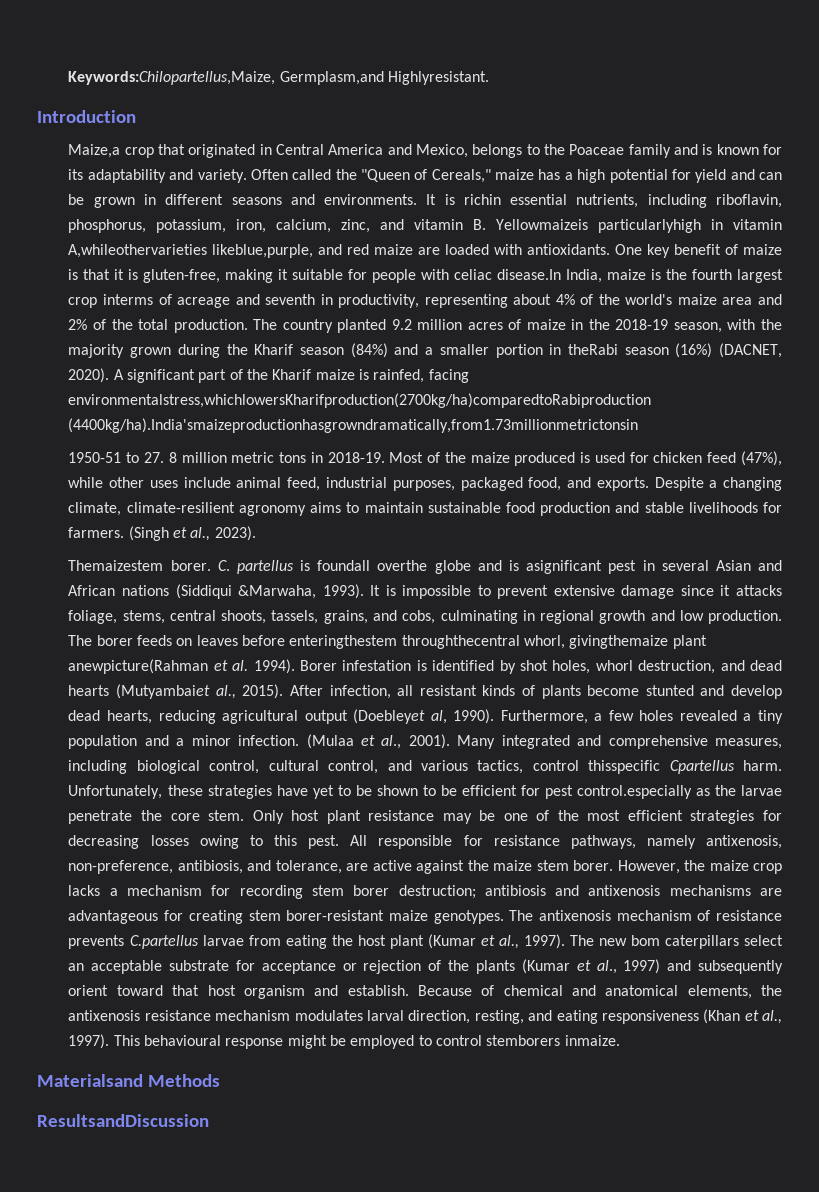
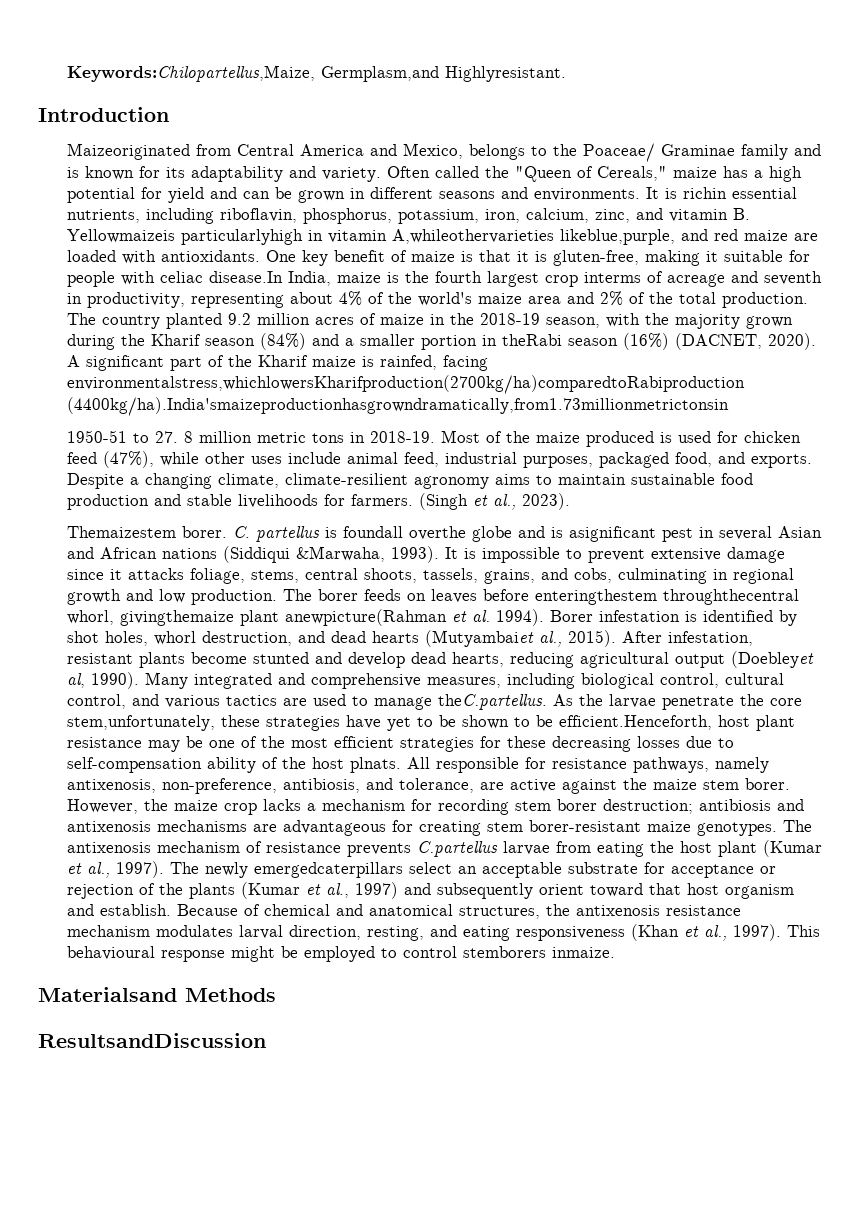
[68,144,272,158] Maize,a crop that originated in -> [67,143,232,160] Maizeoriginated from
[569,144,625,155] Poaceae -> [583,143,736,162] Poaceae/ Graminae
[329,685,535,699] infection, all resistant kinds of -> [668,631,754,646] [67,653,134,664] infestation, resistant
[500,710,783,724] [68,734,450,749] Furthermore, a few holes revealed a tiny population and a minor infection. (Mulaa et al., 2001). -> (140, 680) none
[477,760,782,774] [68,785,163,799] tactics, control thisspecific Cpartellus harm. Unfortunately, -> [226,694,803,710] [67,715,216,731] tactics are used to manage theC.partellus. As the larvae penetrate the core stem,unfortunately,
[461,785,782,799] [68,810,284,824] efficient for pest control.especially as the larvae penetrate the core stem. Only -> [559,715,713,730] efficient.Henceforth,
(782, 815) none -> [507,736,547,748] these
[199,835,340,849] owing to this pest. -> [686,736,735,748] [67,757,402,773] due to self-compensation ability of the host plnats.
[598,935,739,949] new bom caterpillars -> [205,862,404,878] newly emergedcaterpillars
[687,985,752,999] elements, -> [459,906,541,919] structures,

